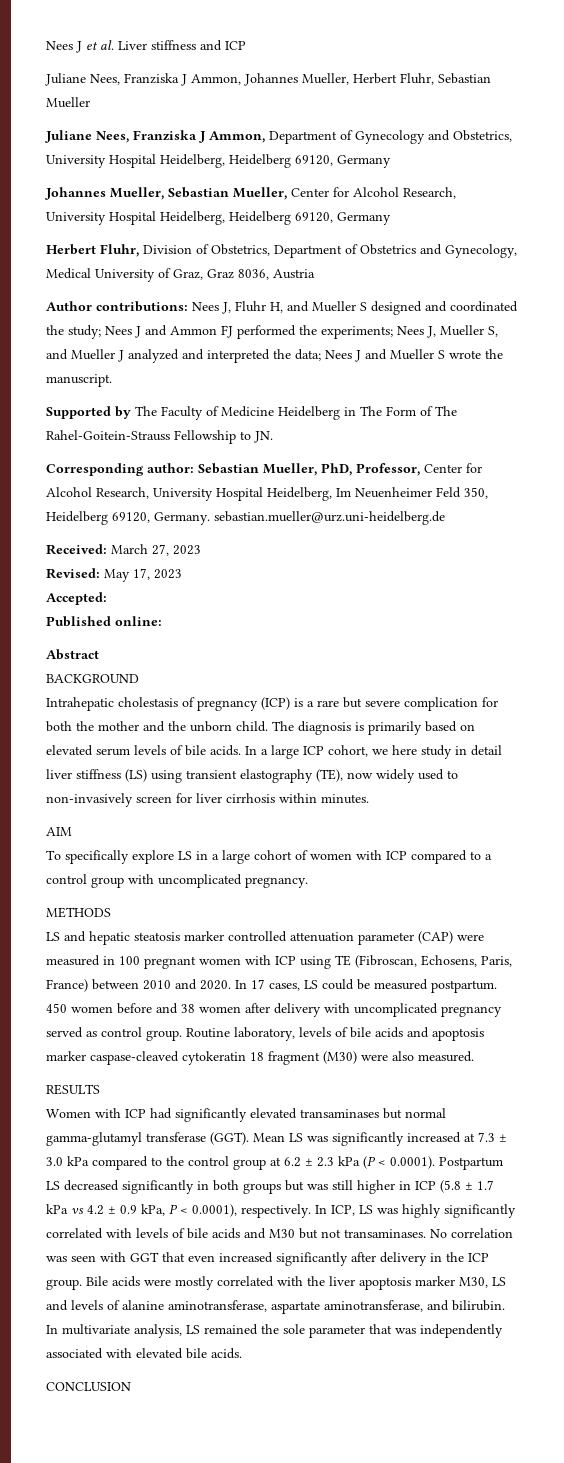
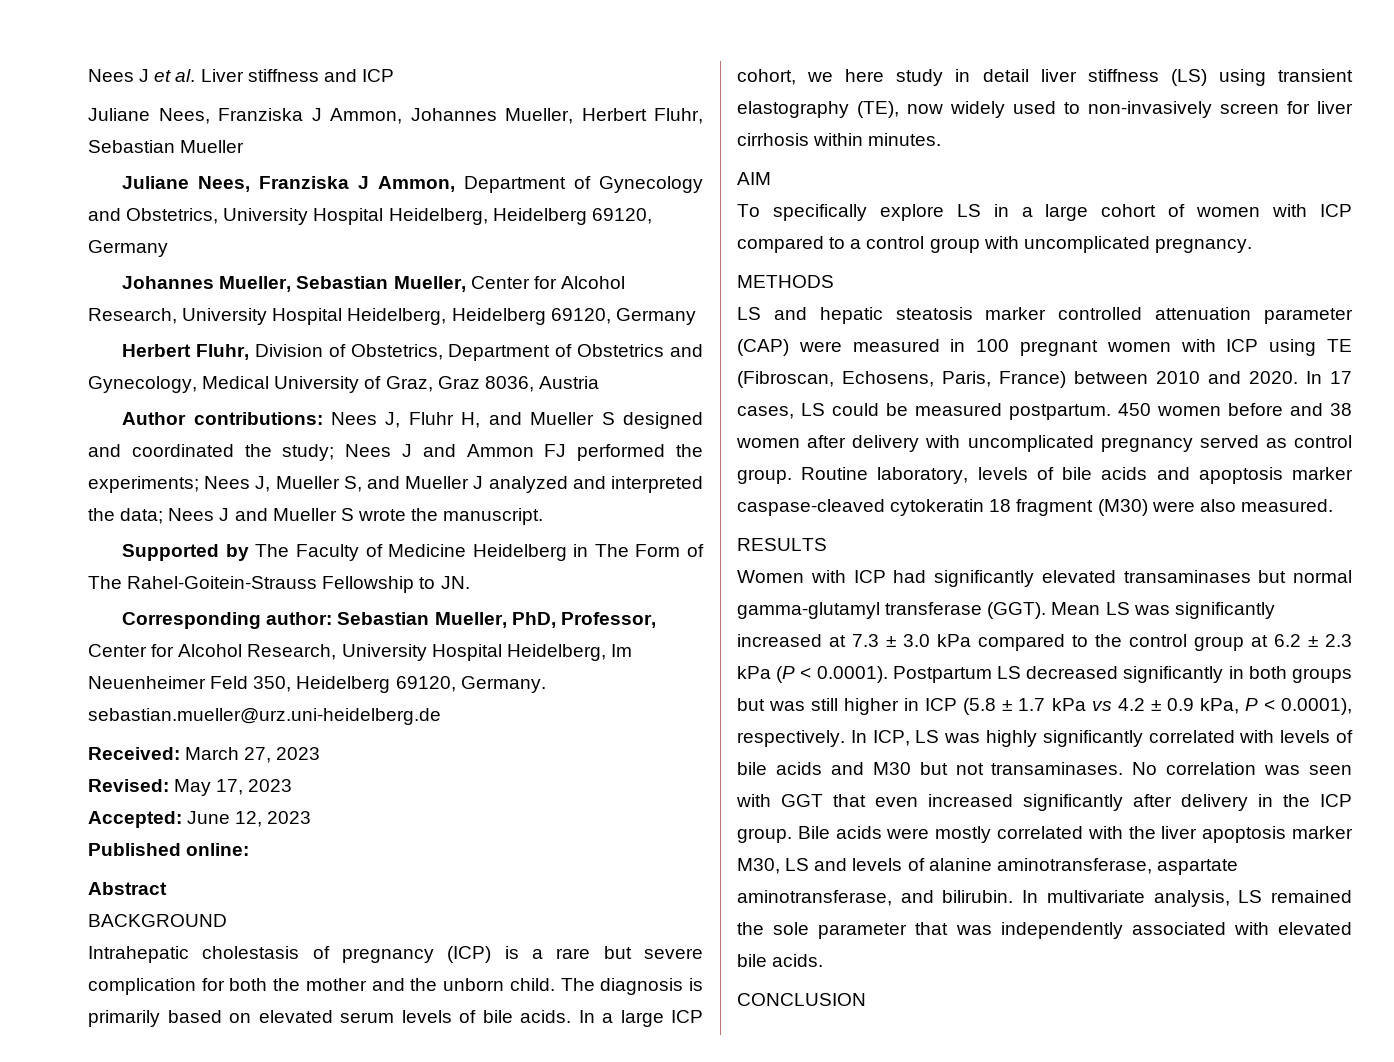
(107, 598) none -> [187,811,312,827] June 12, 2023

